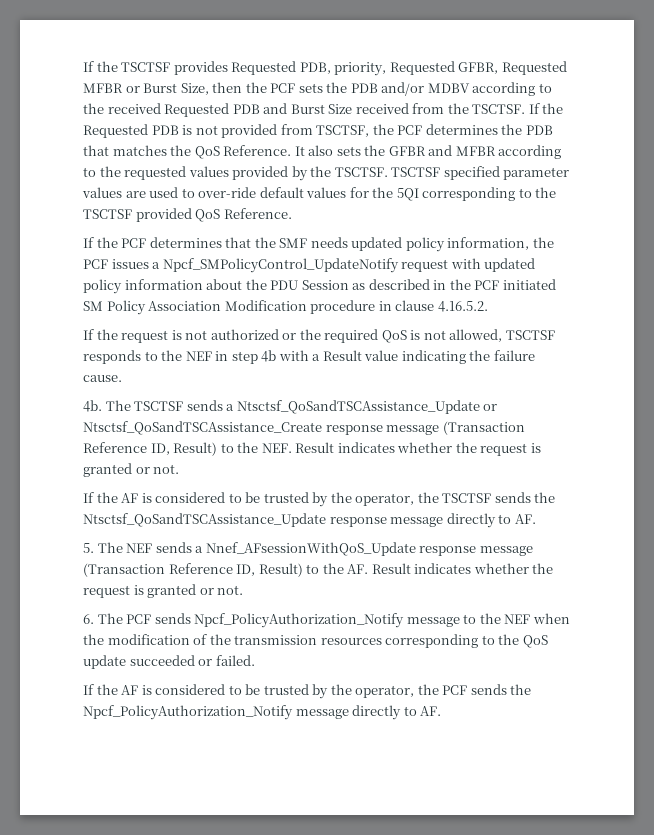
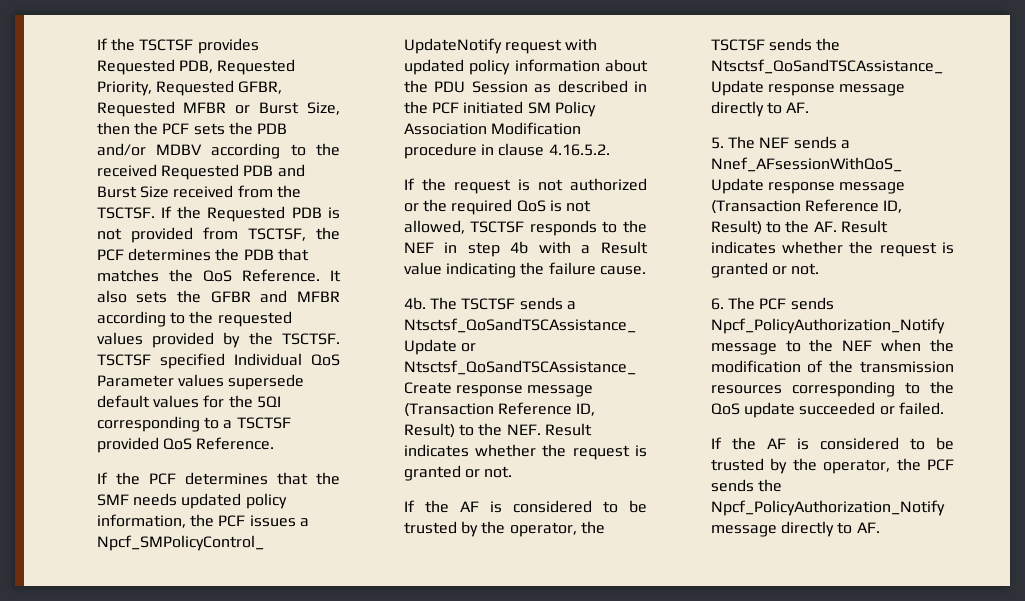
[334,62,387,76] priority, -> [217,59,296,75] [96,81,152,96] Requested Priority,
[503,167,570,180] [82,187,257,198] parameter values are used to over-ride -> [233,353,341,366] [96,374,305,390] Individual QoS Parameter values supersede
[535,187,557,198] the -> [223,420,233,429] a

